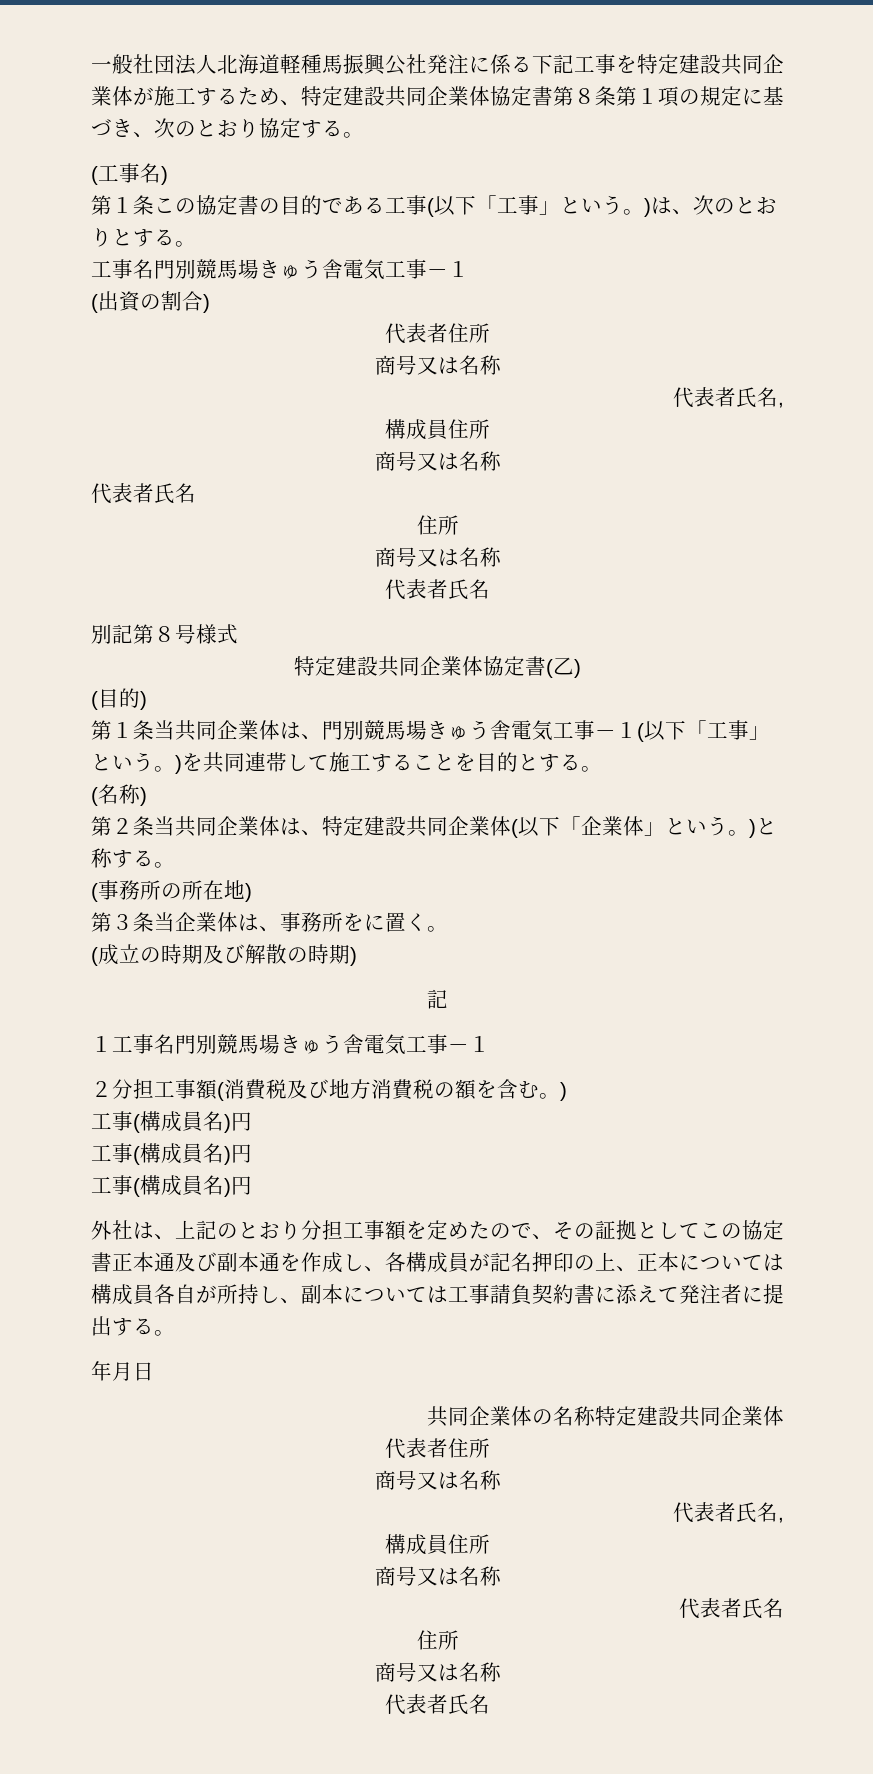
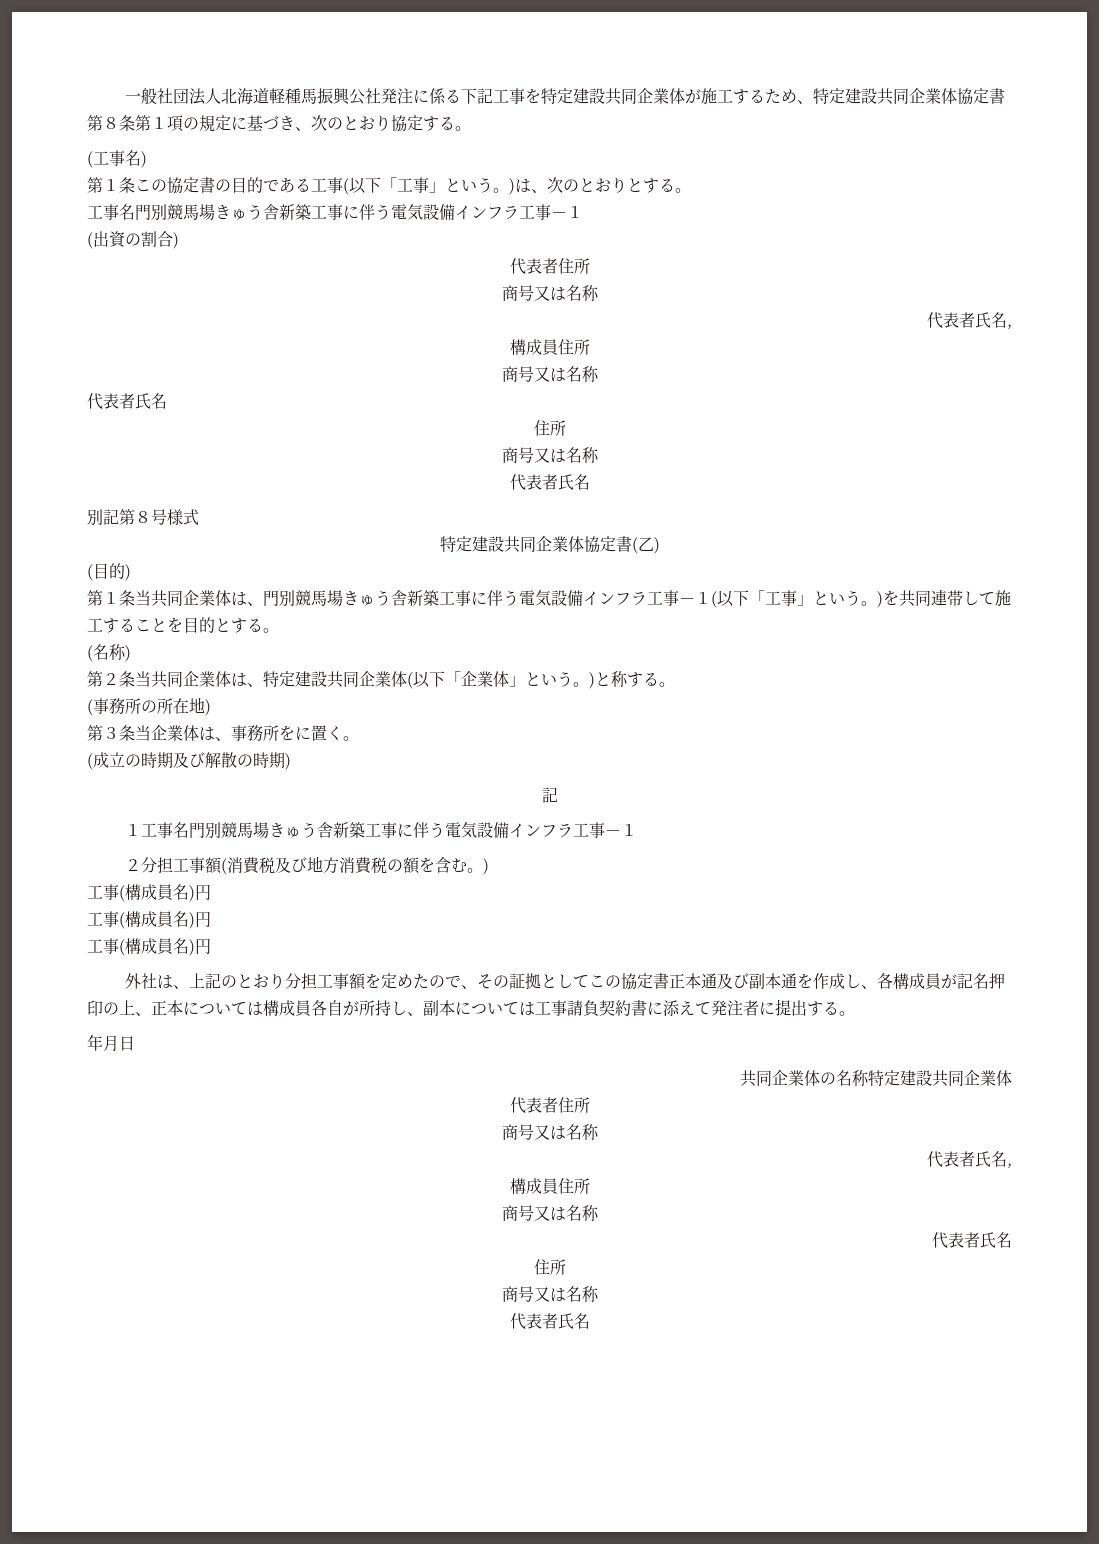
[343,259,385,280] 電気 -> [279,204,519,220] 新築工事に伴う電気設備インフラ
[511,720,553,741] 電気 -> [407,590,647,606] 新築工事に伴う電気設備インフラ
[364,1034,406,1055] 電気 -> [333,822,574,838] 新築工事に伴う電気設備インフラ

